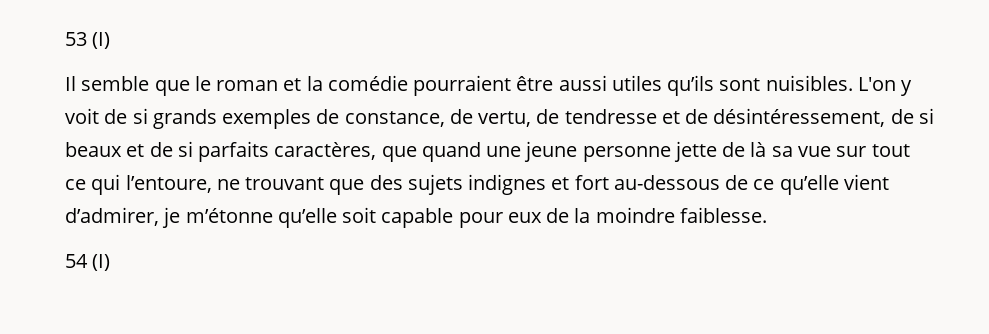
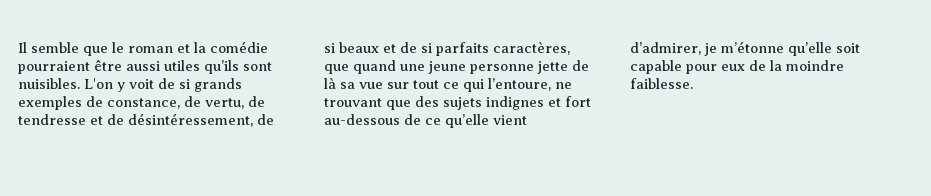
[65,32,111,49] 53 (I) // -> (18, 47) none
[65,254,111,271] // 54 (I) -> (693, 83) none

